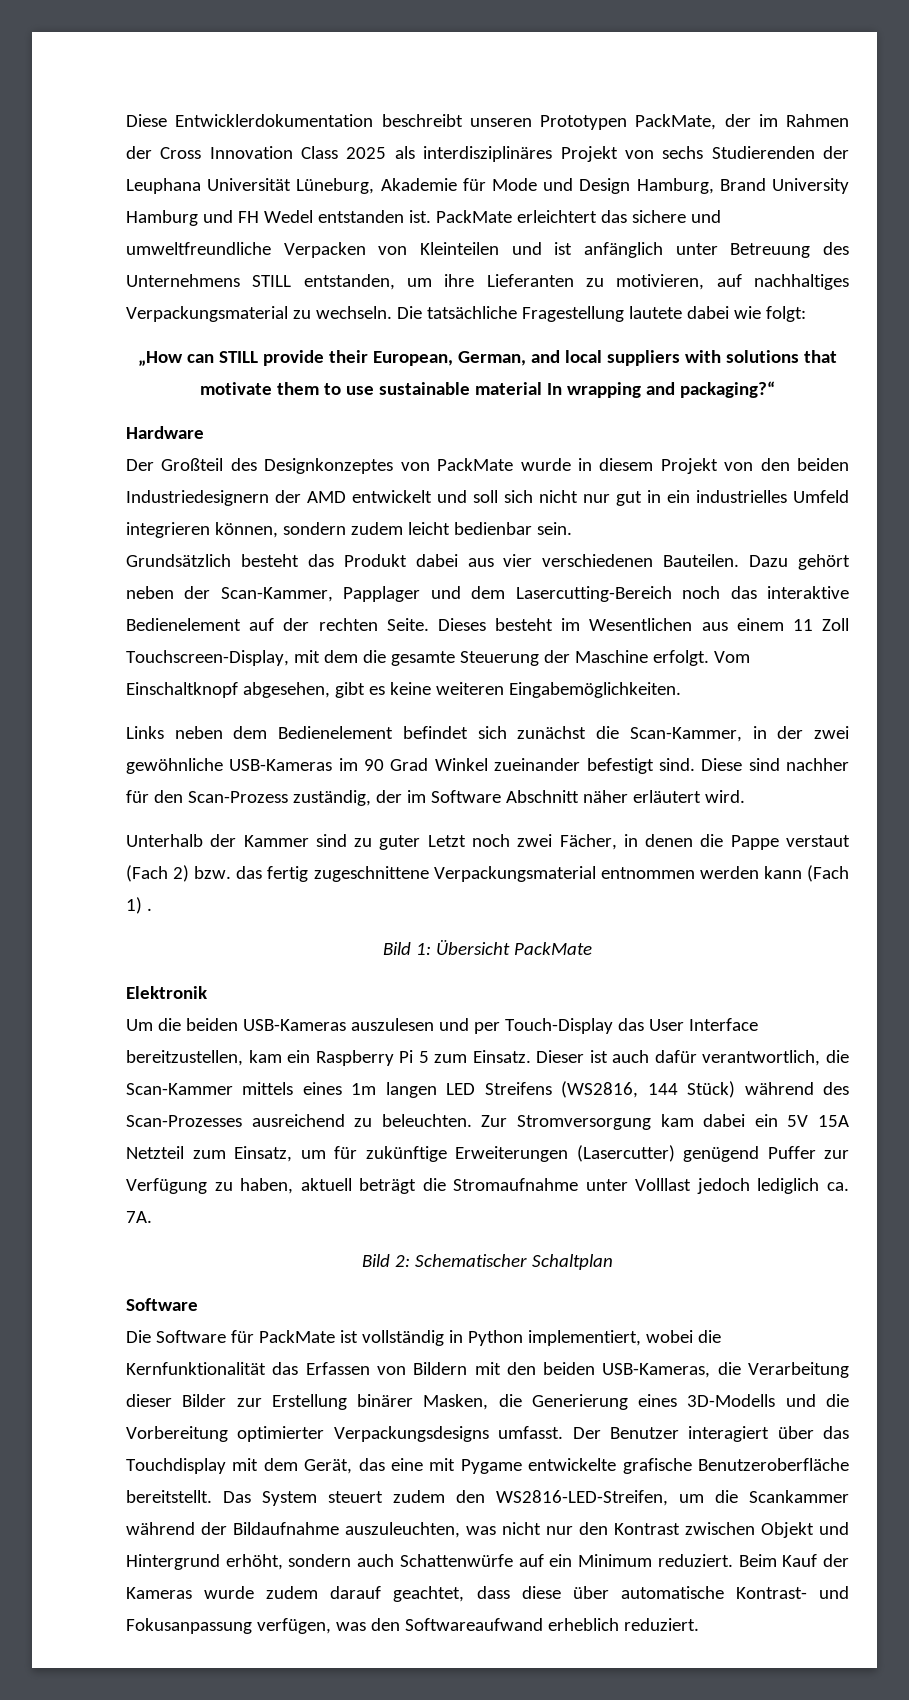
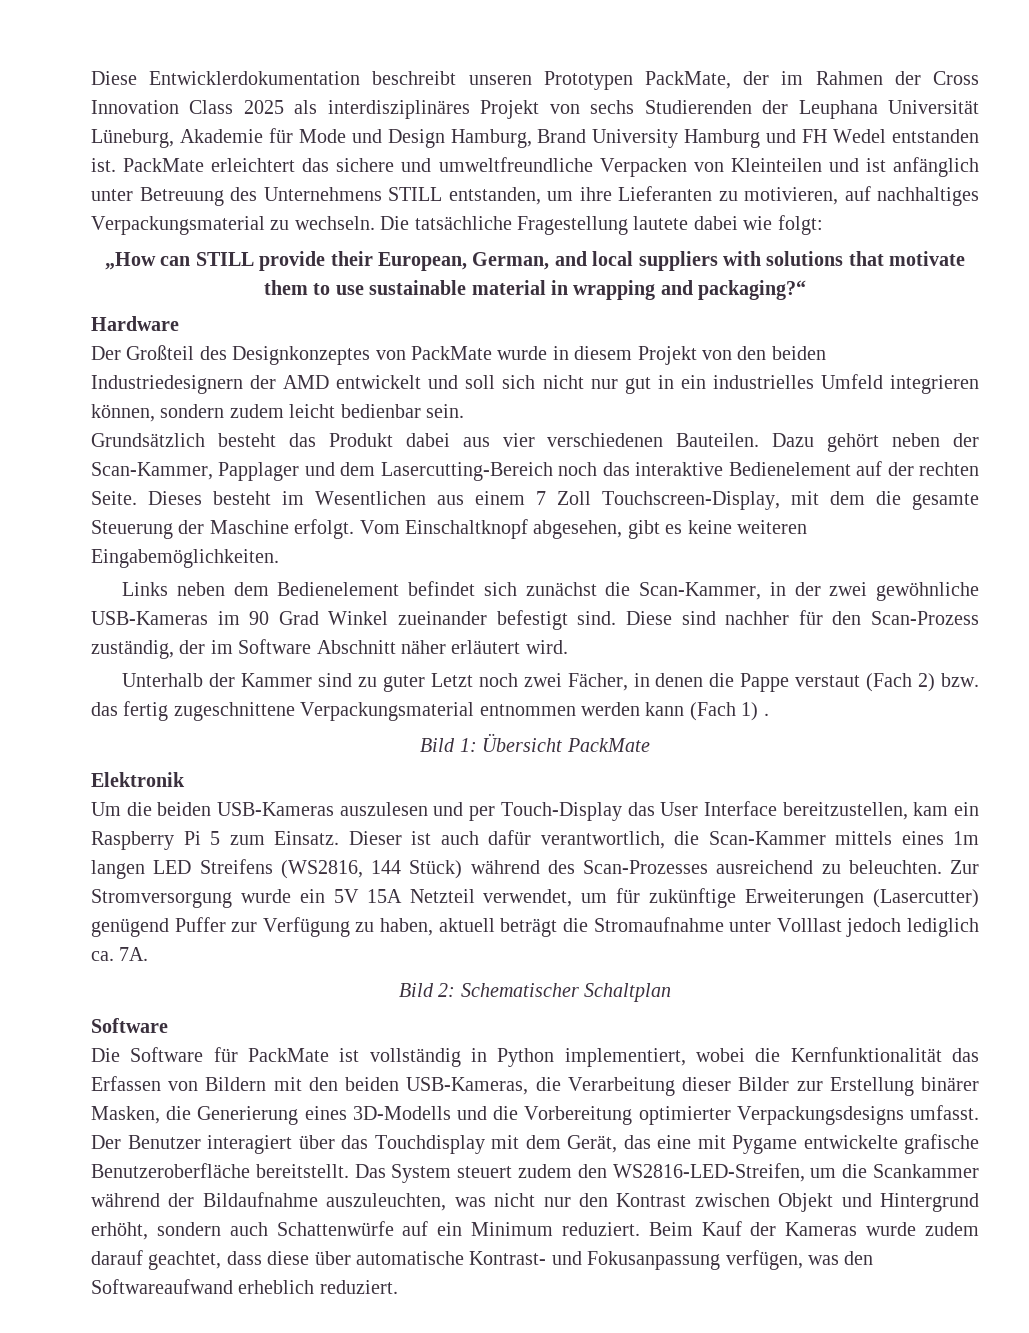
[546,383,562,395] In -> [550,280,568,295] in
[792,619,813,631] 11 -> [536,491,546,505] 7
[660,1114,746,1127] kam dabei -> [240,889,291,903] wurde
[192,1146,292,1162] zum Einsatz, -> [483,889,573,907] verwendet,

